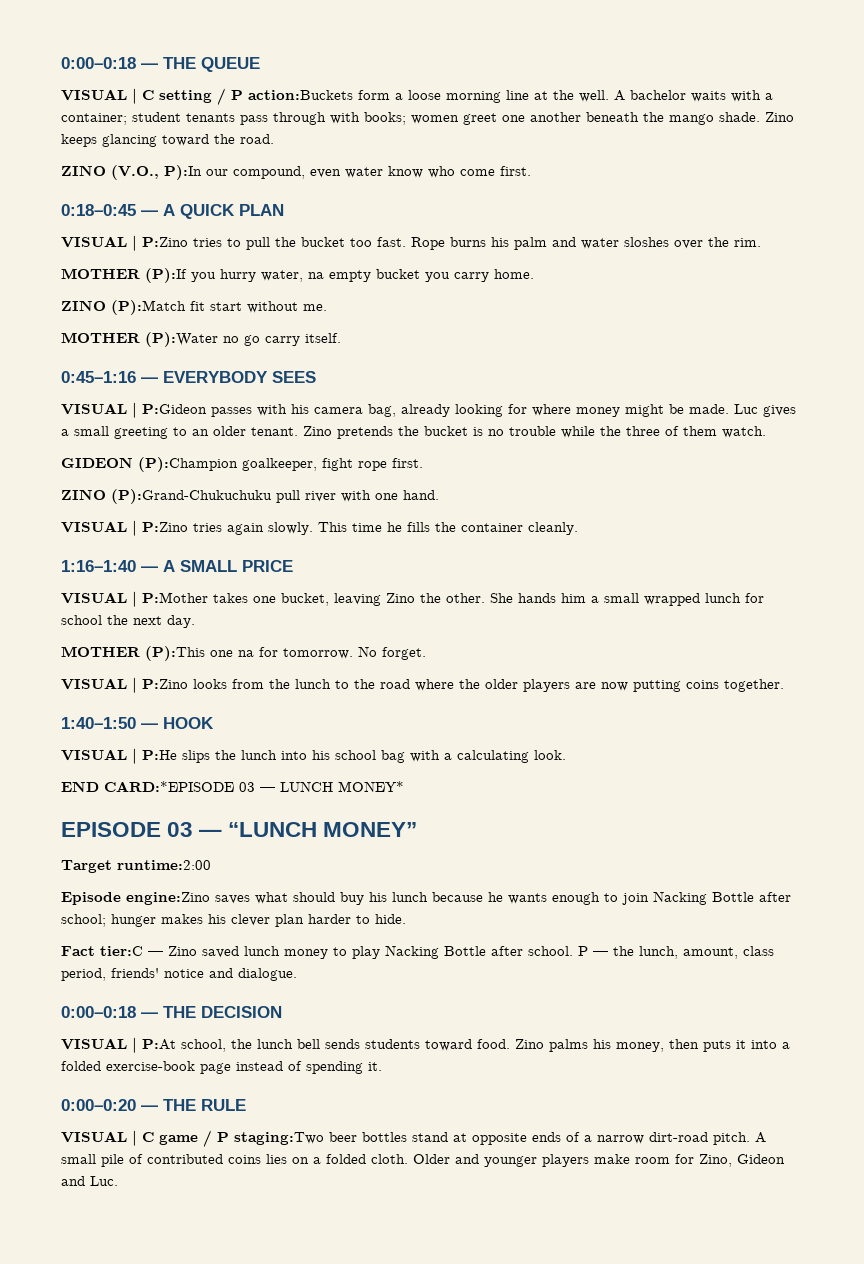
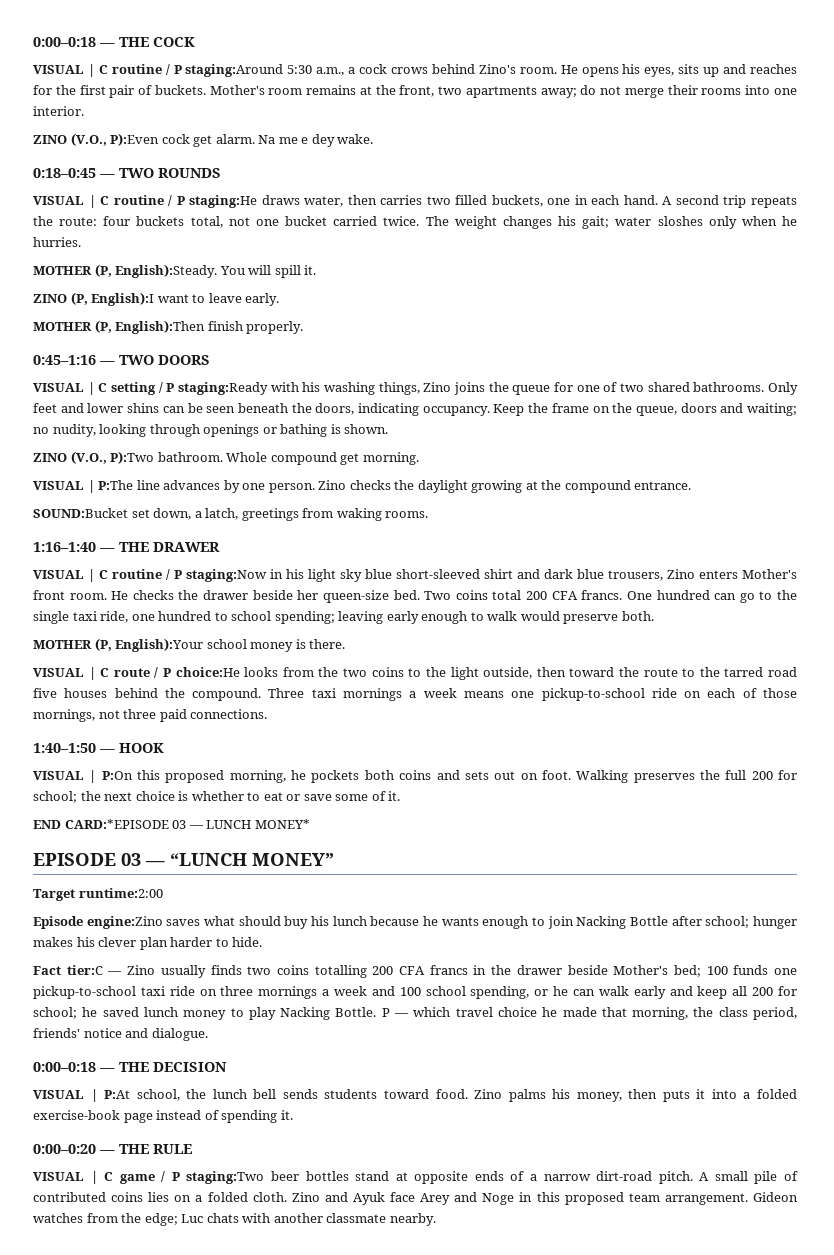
[61,57,260,72] 0:00–0:18 — THE QUEUE -> [33,37,195,47] [33,64,797,77] [33,85,798,98] [33,106,84,116] [33,133,374,147] [33,168,221,178] [33,195,797,208] [33,216,797,229] [33,237,81,247] [33,264,317,278] [33,292,280,306] [33,320,304,334] [33,355,210,365] 0:00–0:18 — THE COCK // VISUAL | C routine / P staging:Around 5:30 a.m., a cock crows behind Zino's room. He opens his eyes, sits up and reaches for the first pair of buckets. Mother's room remains at the front, two apartments away; do not merge their rooms into one interior. // ZINO (V.O., P):Even cock get alarm. Na me e dey wake. // 0:18–0:45 — TWO ROUNDS // VISUAL | C routine / P staging:He draws water, then carries two filled buckets, one in each hand. A second trip repeats the route: four buckets total, not one bucket carried twice. The weight changes his gait; water sloshes only when he hurries. // MOTHER (P, English):Steady. You will spill it. // ZINO (P, English):I want to leave early. // MOTHER (P, English):Then finish properly. // 0:45–1:16 — TWO DOORS
[248,90,773,103] [61,112,794,125] [61,134,274,147] [61,165,531,180] [61,204,284,219] [61,235,761,251] [61,268,534,283] [61,300,327,315] [61,332,341,347] [61,371,316,383] [61,402,796,418] [61,426,766,439] [61,457,423,472] [61,489,439,504] [61,520,578,536] [61,560,293,572] [61,591,764,607] [61,615,195,628] [61,646,426,661] [61,677,784,693] action:Buckets form a loose morning line at the well. A bachelor waits with a container; student tenants pass through with books; women greet one another beneath the mango shade. Zino keeps glancing toward the road. // ZINO (V.O., P):In our compound, even water know who come first. // 0:18–0:45 — A QUICK PLAN // VISUAL | P:Zino tries to pull the bucket too fast. Rope burns his palm and water sloshes over the rim. // MOTHER (P):If you hurry water, na empty bucket you carry home. // ZINO (P):Match fit start without me. // MOTHER (P):Water no go carry itself. // 0:45–1:16 — EVERYBODY SEES // VISUAL | P:Gideon passes with his camera bag, already looking for where money might be made. Luc gives a small greeting to an older tenant. Zino pretends the bucket is no trouble while the three of them watch. // GIDEON (P):Champion goalkeeper, fight rope first. // ZINO (P):Grand-Chukuchuku pull river with one hand. // VISUAL | P:Zino tries again slowly. This time he fills the container cleanly. // 1:16–1:40 — A SMALL PRICE // VISUAL | P:Mother takes one bucket, leaving Zino the other. She hands him a small wrapped lunch for school the next day. // MOTHER (P):This one na for tomorrow. No forget. // VISUAL | P:Zino looks from the lunch to the road where the older players are now putting coins together. -> [178,382,798,395] [33,403,798,416] [33,424,389,437] [33,451,419,465] [33,480,692,493] [33,508,429,521] [33,542,220,552] [33,569,797,582] [33,590,797,603] [33,611,654,624] [33,638,346,652] [33,667,797,680] [33,688,797,701] [33,709,268,722] staging:Ready with his washing things, Zino joins the queue for one of two shared bathrooms. Only feet and lower shins can be seen beneath the doors, indicating occupancy. Keep the frame on the queue, doors and waiting; no nudity, looking through openings or bathing is shown. // ZINO (V.O., P):Two bathroom. Whole compound get morning. // VISUAL | P:The line advances by one person. Zino checks the daylight growing at the compound entrance. // SOUND:Bucket set down, a latch, greetings from waking rooms. // 1:16–1:40 — THE DRAWER // VISUAL | C routine / P staging:Now in his light sky blue short-sleeved shirt and dark blue trousers, Zino enters Mother's front room. He checks the drawer beside her queen-size bed. Two coins total 200 CFA francs. One hundred can go to the single taxi ride, one hundred to school spending; leaving early enough to walk would preserve both. // MOTHER (P, English):Your school money is there. // VISUAL | C route / P choice:He looks from the two coins to the light outside, then toward the route to the tarred road five houses behind the compound. Three taxi mornings a week means one pickup-to-school ride on each of those mornings, not three paid connections.
[142,750,566,763] P:He slips the lunch into his school bag with a calculating look. -> [101,770,798,783] [33,791,401,803] P:On this proposed morning, he pockets both coins and sets out on foot. Walking preserves the full 200 for school; the next choice is whether to eat or save some of it.
(197, 951) none -> [160,965,798,978] [33,986,798,999] [33,1007,98,1019] usually finds two coins totalling 200 CFA francs in the drawer beside Mother's bed; 100 funds one pickup-to-school taxi ride on three mornings a week and 100 school spending, or he can walk early and keep all 200 for school; he
[444,946,738,959] Bottle after school. P — the lunch, amount, -> [335,1007,714,1020] Bottle. P — which travel choice he made that morning, the
[413,1154,785,1167] [61,1176,118,1186] Older and younger players make room for Zino, Gideon and Luc. -> [291,1192,798,1205] [33,1213,436,1226] Zino and Ayuk face Arey and Noge in this proposed team arrangement. Gideon watches from the edge; Luc chats with another classmate nearby.

